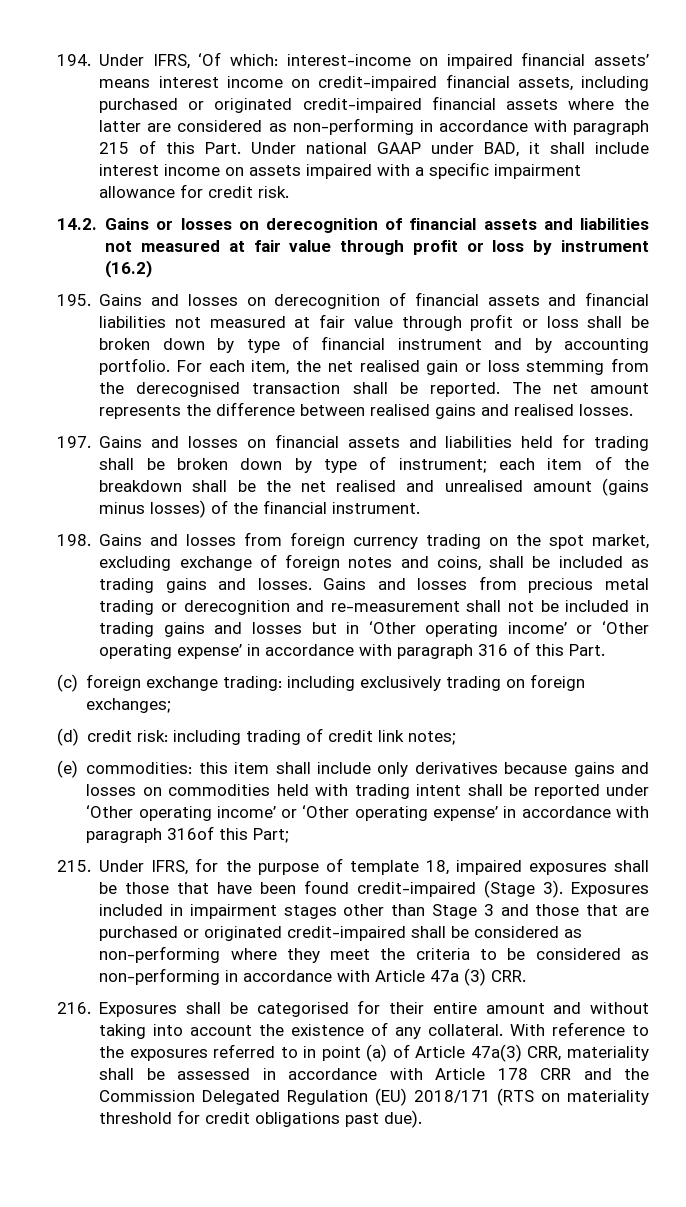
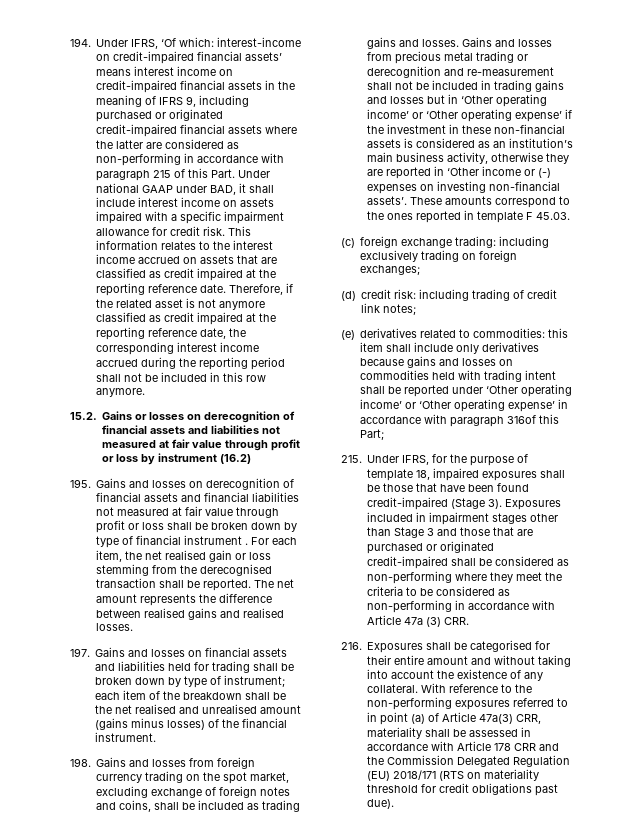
[446,54,513,69] impaired -> [113,51,195,64] credit-impaired
[517,77,573,91] assets, -> [228,80,296,90] [96,95,197,107] assets in the meaning of IFRS 9,
[56,218,97,230] // 14.2. -> [228,226,252,236] [96,240,274,250] [96,254,278,264] [96,268,277,281] [96,283,294,296] [96,298,266,310] [96,312,277,325] [96,327,247,340] [96,342,260,355] [96,357,286,370] [96,372,267,382] [96,388,146,397] [69,412,97,420] This information relates to the interest income accrued on assets that are classified as credit impaired at the reporting reference date. Therefore, if the related asset is not anymore classified as credit impaired at the reporting reference date, the corresponding interest income accrued during the reporting period shall not be included in this row anymore. // 15.2.
[494,338,649,353] [99,358,171,375] and by accounting portfolio. -> [245,543,249,545] .
[247,642,606,659] in accordance with paragraph 316 of this Part. -> [565,109,573,119] [367,124,566,134] [367,138,574,148] [367,152,570,164] [367,166,552,179] [367,181,561,194] [367,196,571,208] [367,210,571,223] if the investment in these non-financial assets is considered as an institution’s main business activity, otherwise they are reported in ‘Other income or (-) expenses on investing non-financial assets’. These amounts correspond to the ones reported in template F 45.03.
(78, 769) none -> [360,328,471,338] derivatives related to
(125, 1052) none -> [367,697,453,710] non-performing

